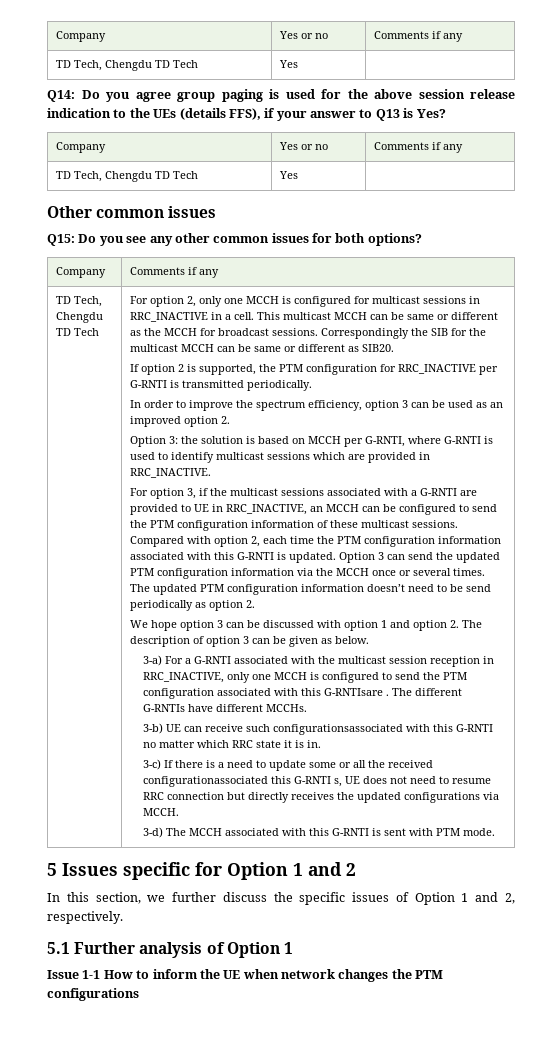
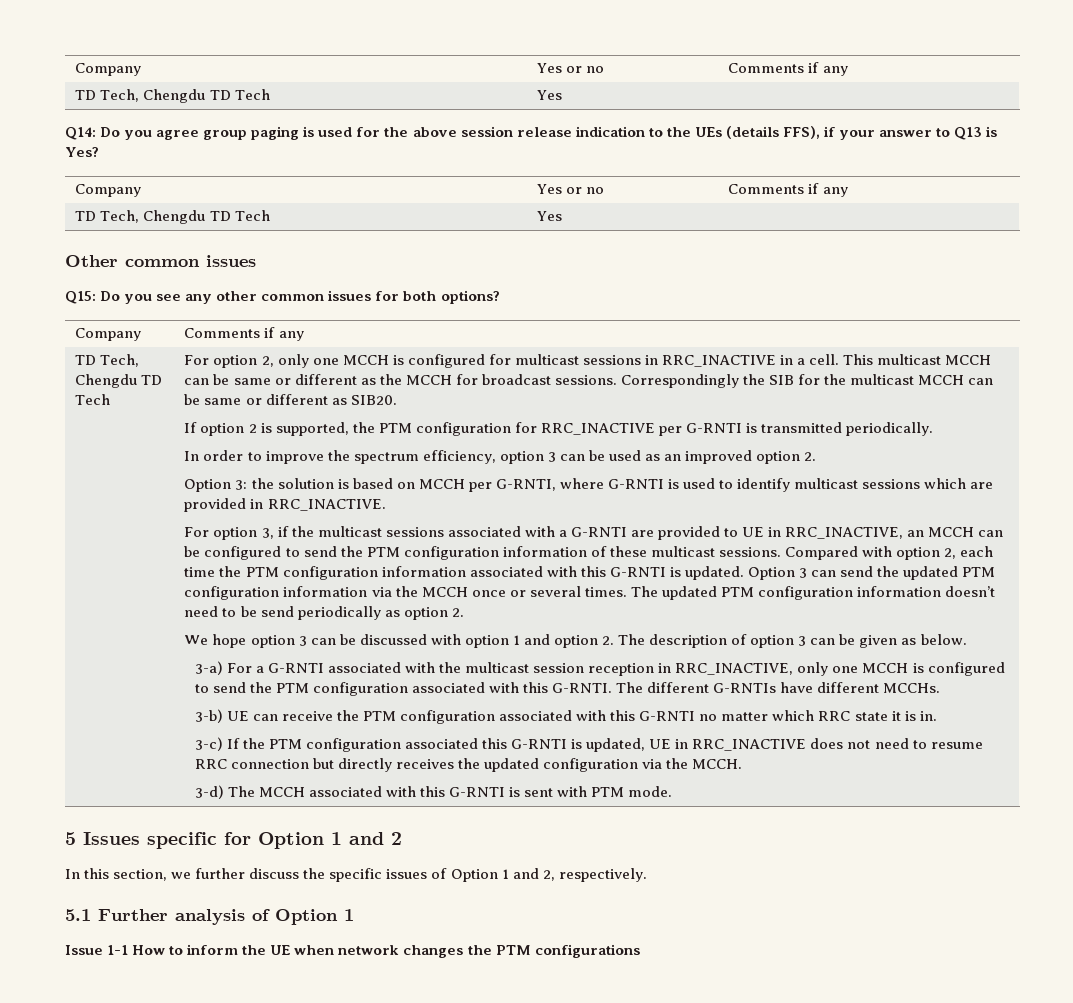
[323,688,389,696] G-RNTIsare . -> [552,683,613,693] G-RNTI.
[245,724,403,735] such configurationsassociated -> [336,710,573,724] the PTM configuration associated
[174,760,433,771] [142,776,360,787] there is a need to update some or all the received configurationassociated this G-RNTI s, UE -> [242,738,807,752] the PTM configuration associated this G-RNTI is updated, UE in RRC_INACTIVE
[403,792,499,803] configurations via -> [543,758,689,772] configuration via the

